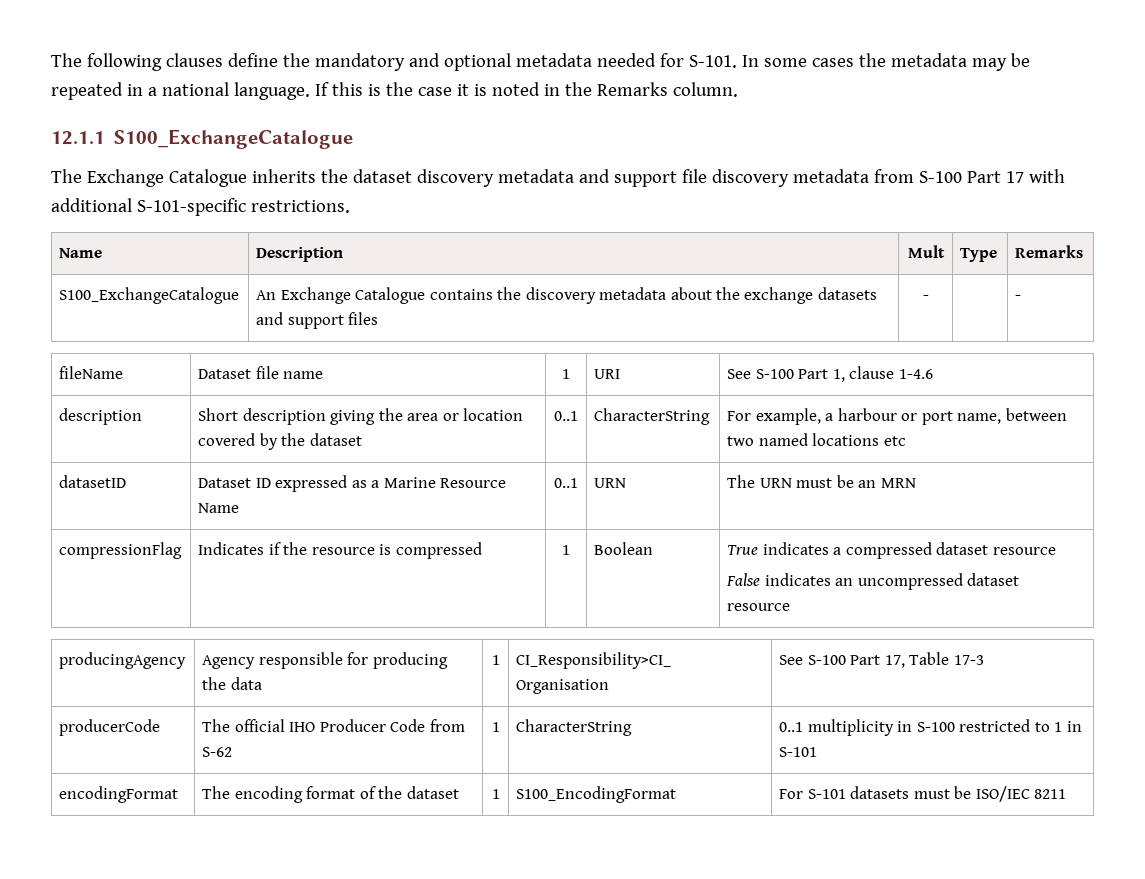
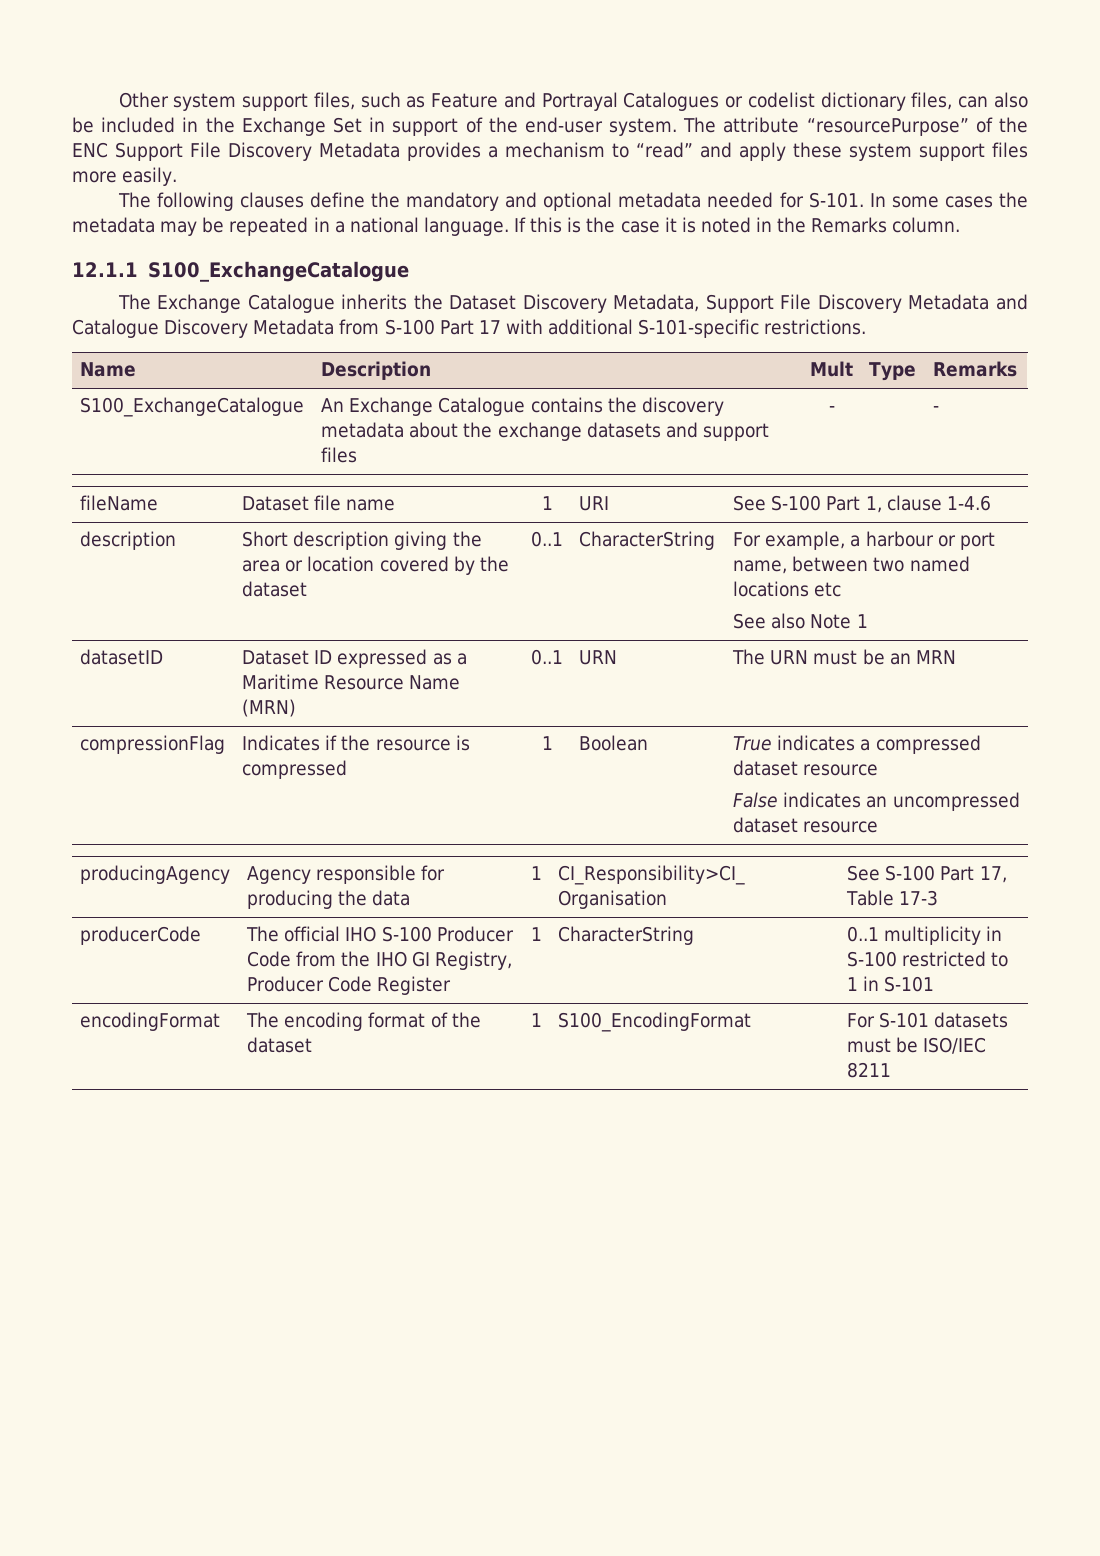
(51, 60) none -> [118,92,1028,111] [72,117,1028,136] [72,142,1028,161] [72,167,178,186] Other system support files, such as Feature and Portrayal Catalogues or codelist dictionary files, can also be included in the Exchange Set in support of the end-user system. The attribute “resourcePurpose” of the ENC Support File Discovery Metadata provides a mechanism to “read” and apply these system support files more easily. //
[352,169,869,187] dataset discovery metadata and support file discovery metadata -> [449,294,1029,313] [72,319,335,338] Dataset Discovery Metadata, Support File Discovery Metadata and Catalogue Discovery Metadata
(906, 441) none -> [733,613,868,629] // See also Note 1
[383,477,436,488] Marine -> [242,674,320,690] Maritime
(240, 508) none -> [242,699,297,717] (MRN)
(316, 727) none -> [381,926,432,942] S-100
[202,747,233,757] S-62 -> [341,951,512,970] [247,976,452,995] the IHO GI Registry, Producer Code Register

